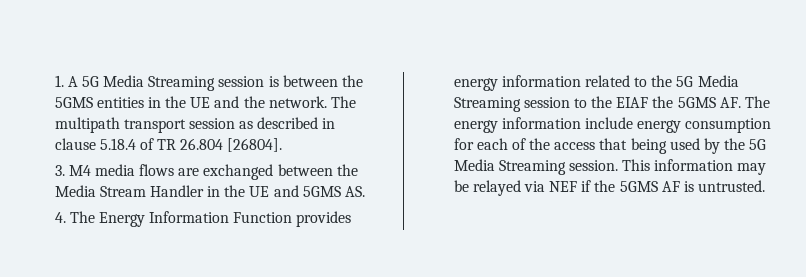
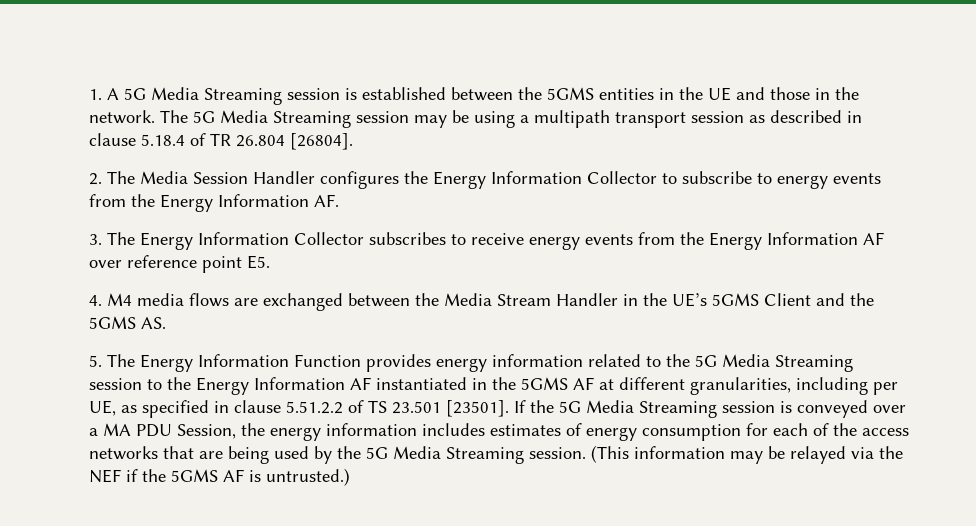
(279, 81) none -> [361,87,446,100] established
(240, 102) none -> [769,87,830,100] those in
(357, 102) none -> [192,110,529,128] 5G Media Streaming session may be using a
[54,165,65,176] 3. -> [88,171,881,189] [88,194,339,212] [88,232,884,250] [88,255,270,273] [88,295,102,306] 2. The Media Session Handler configures the Energy Information Collector to subscribe to energy events from the Energy Information AF. // 3. The Energy Information Collector subscribes to receive energy events from the Energy Information AF over reference point E5. // 4.
[249,185,299,197] UE and -> [671,293,874,307] UE’s 5GMS Client and the
[54,212,66,223] 4. -> [88,355,102,367] 5.
[616,96,771,108] [453,117,633,133] EIAF the 5GMS AF. The energy information include -> [195,377,898,395] [88,400,906,418] [88,423,582,441] Energy Information AF instantiated in the 5GMS AF at different granularities, including per UE, as specified in clause 5.51.2.2 of TS 23.501 [23501]. If the 5G Media Streaming session is conveyed over a MA PDU Session, the energy information includes estimates of
[599,138,628,150] that -> [88,446,223,460] networks that are
[622,159,651,171] This -> [590,445,629,463] (This
(545, 186) none -> [878,446,903,459] the
[698,180,766,192] untrusted. -> [265,468,350,486] untrusted.)

